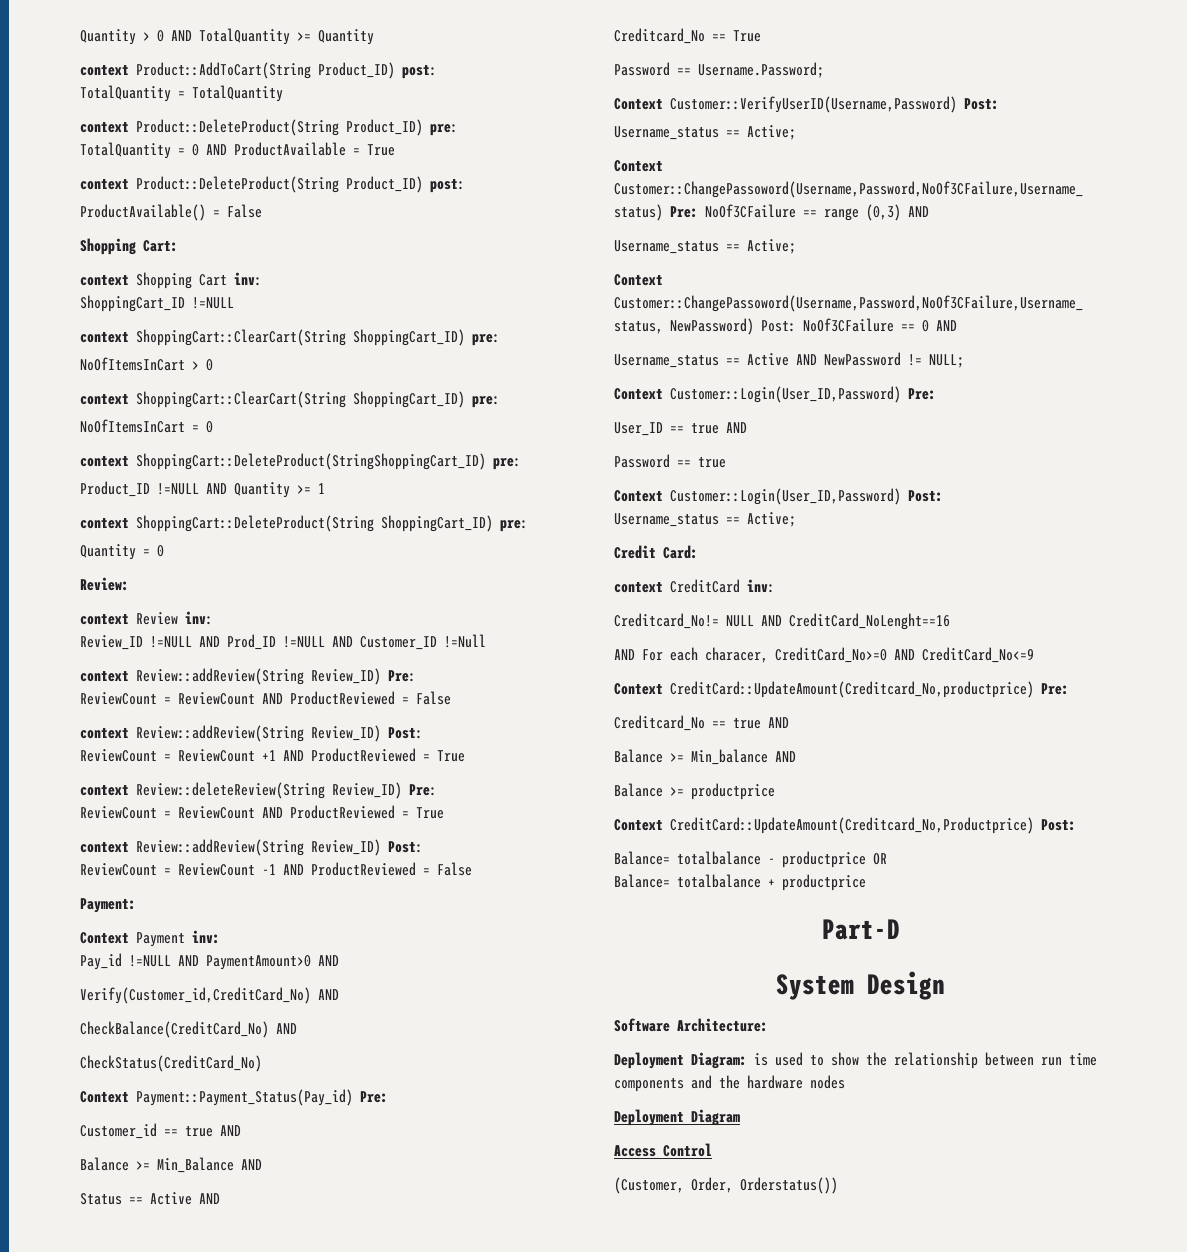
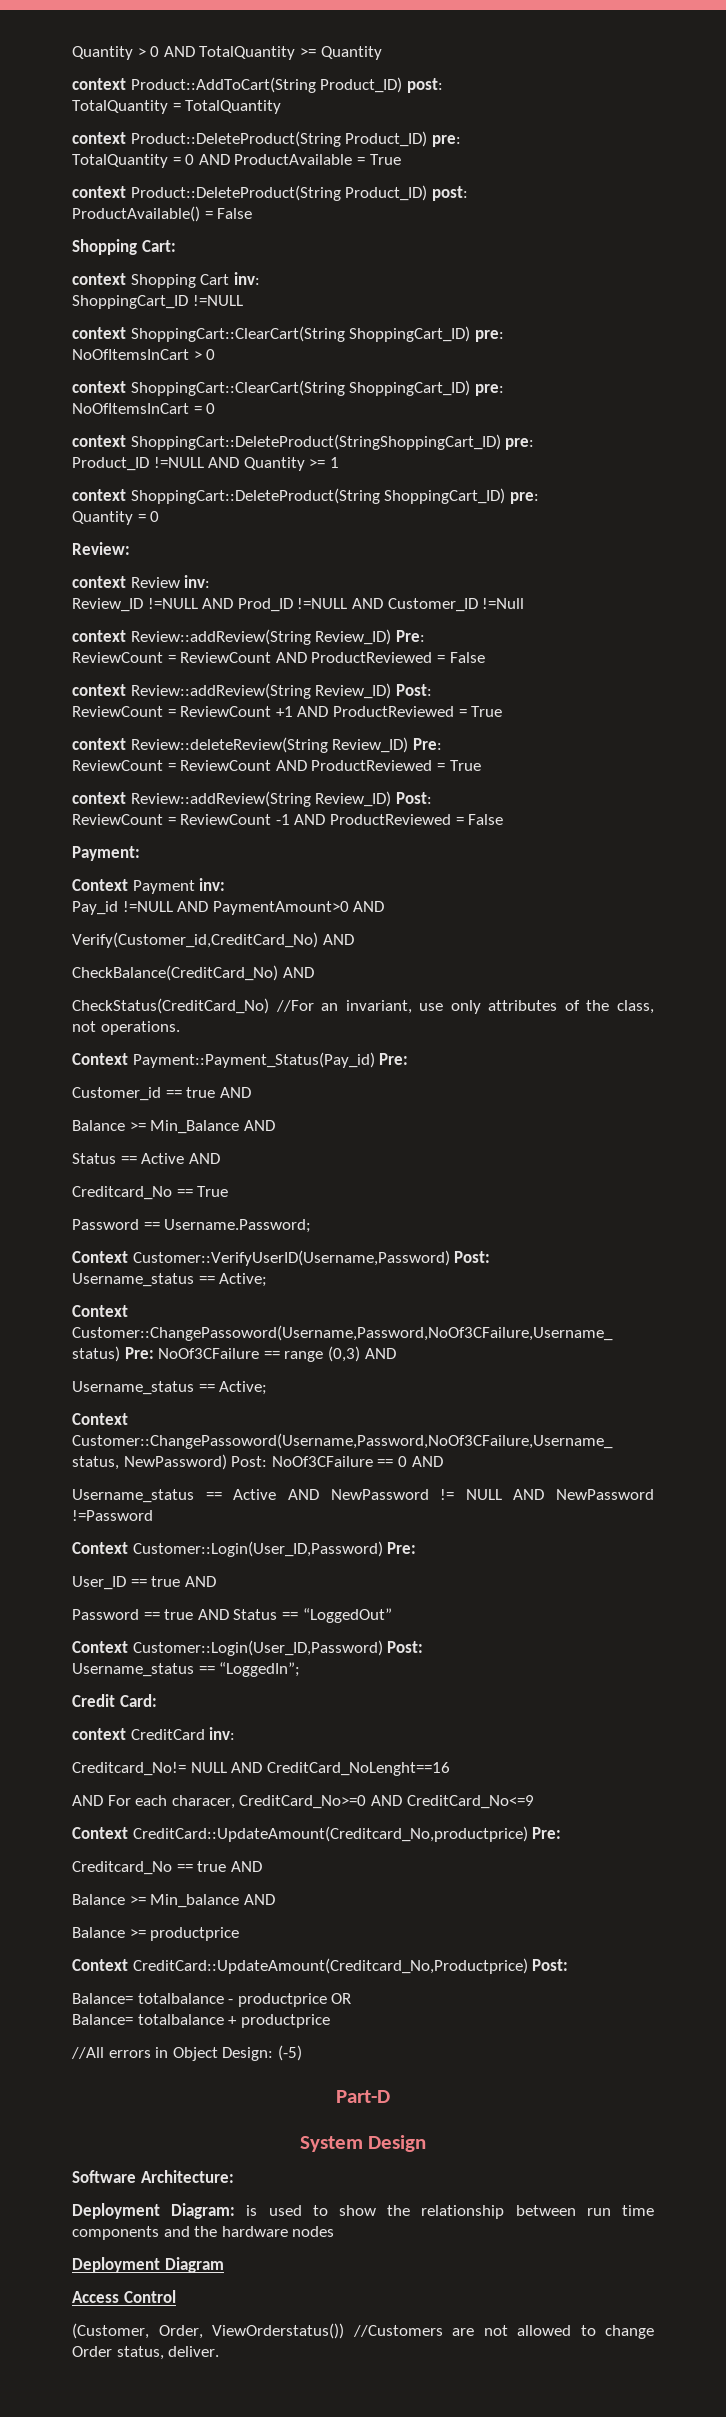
(262, 1063) none -> [275,1000,654,1014] [72,1021,180,1035] //For an invariant, use only attributes of the class, not operations.
[929,354,964,368] NULL; -> [465,1489,654,1500] [72,1510,153,1521] NULL AND NewPassword !=Password
(726, 462) none -> [197,1608,392,1623] AND Status == “LoggedOut”
[747,512,796,527] Active; -> [219,1662,301,1677] “LoggedIn”;
(866, 882) none -> [71,2045,302,2061] // //All errors in Object Design: (-5)
[740,1177,838,1194] Orderstatus()) -> [212,2323,654,2339] [72,2346,220,2360] ViewOrderstatus()) //Customers are not allowed to change Order status, deliver.

